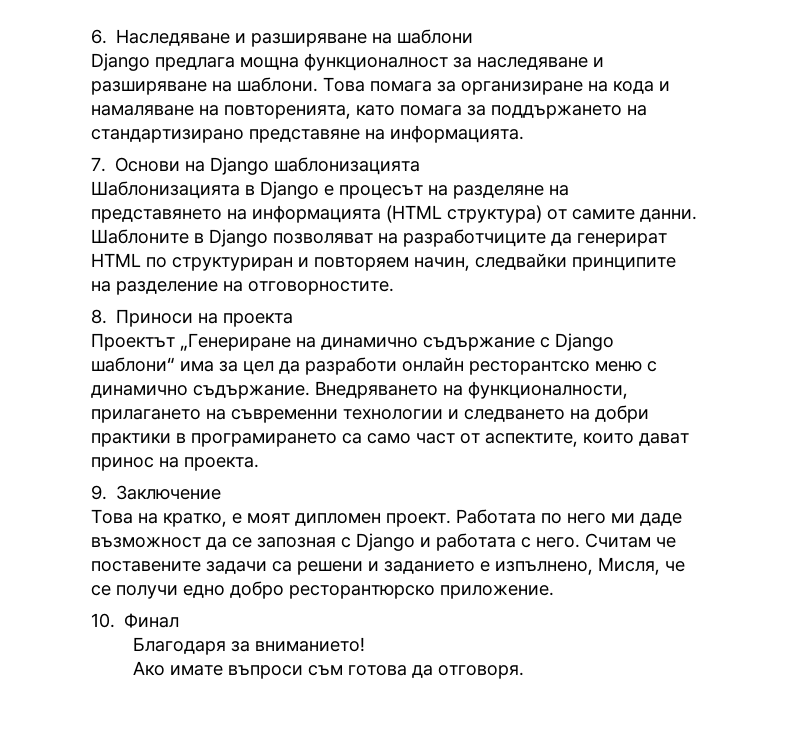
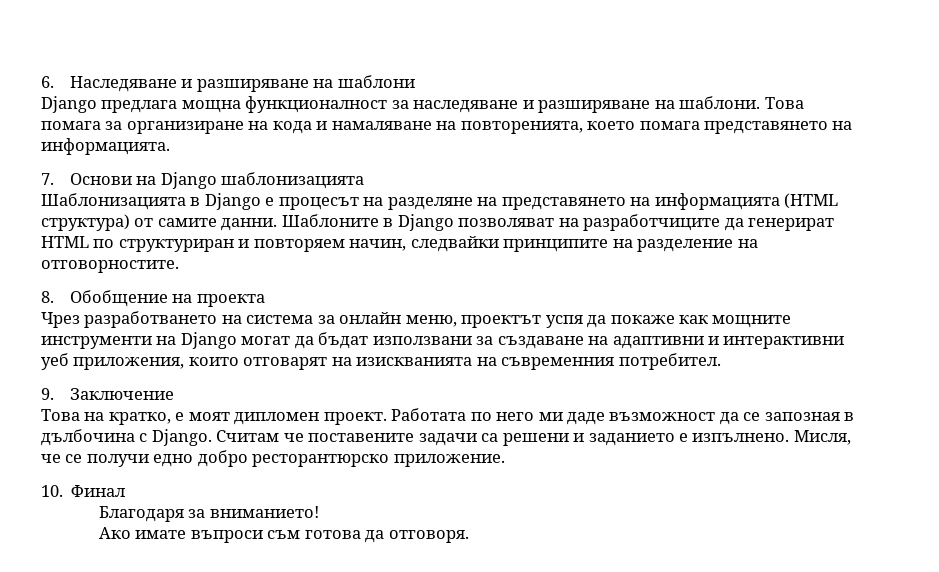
[356,105,647,119] [91,129,360,143] като помага за поддържането на стандартизирано представяне -> [587,121,829,134] което помага представянето
[116,309,194,327] Приноси -> [69,290,168,307] Обобщение
[91,333,614,351] [91,357,657,375] [91,381,628,399] [91,405,649,423] [91,433,689,447] [91,457,259,471] Проектът „Генериране на динамично съдържание с Django шаблони“ има за цел да разработи онлайн ресторантско меню с динамично съдържание. Внедряването на функционалности, прилагането на съвременни технологии и следването на добри практики в програмирането са само част от аспектите, които дават принос на проекта. -> [41,311,792,328] [41,332,845,349] [41,353,721,370] Чрез разработването на система за онлайн меню, проектът успя да покаже как мощните инструменти на Django могат да бъдат използвани за създаване на адаптивни и интерактивни уеб приложения, които отговарят на изискванията на съвременния потребител.
[341,533,580,551] с Django и работата с него. -> [844,412,855,421] [41,429,212,446] в дълбочина с Django.
[495,561,593,575] изпълнено, -> [692,433,790,442] изпълнено.

